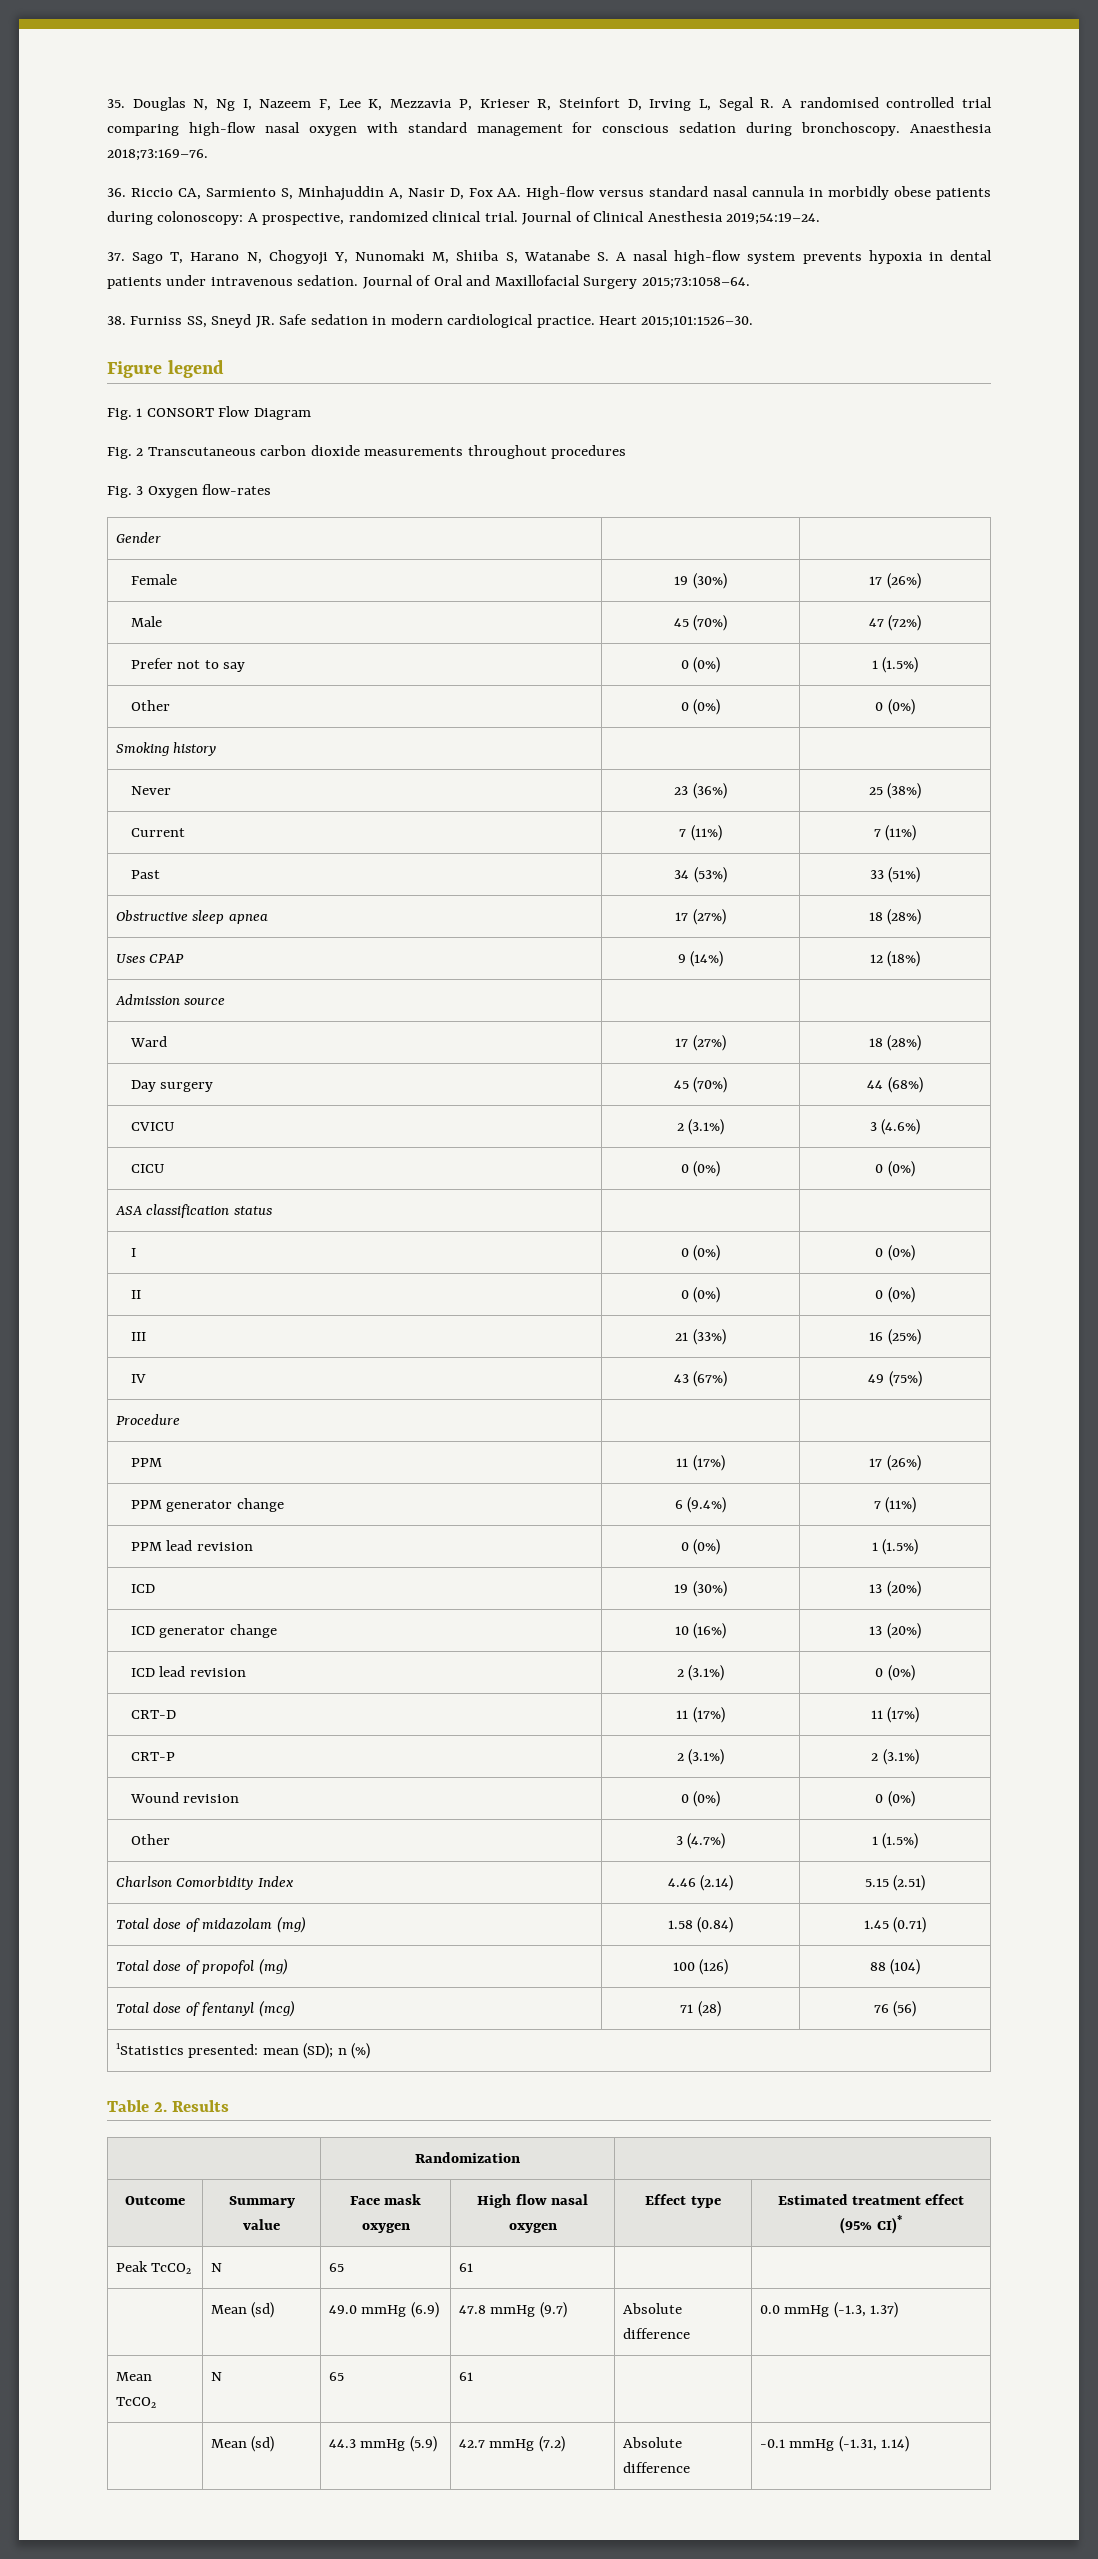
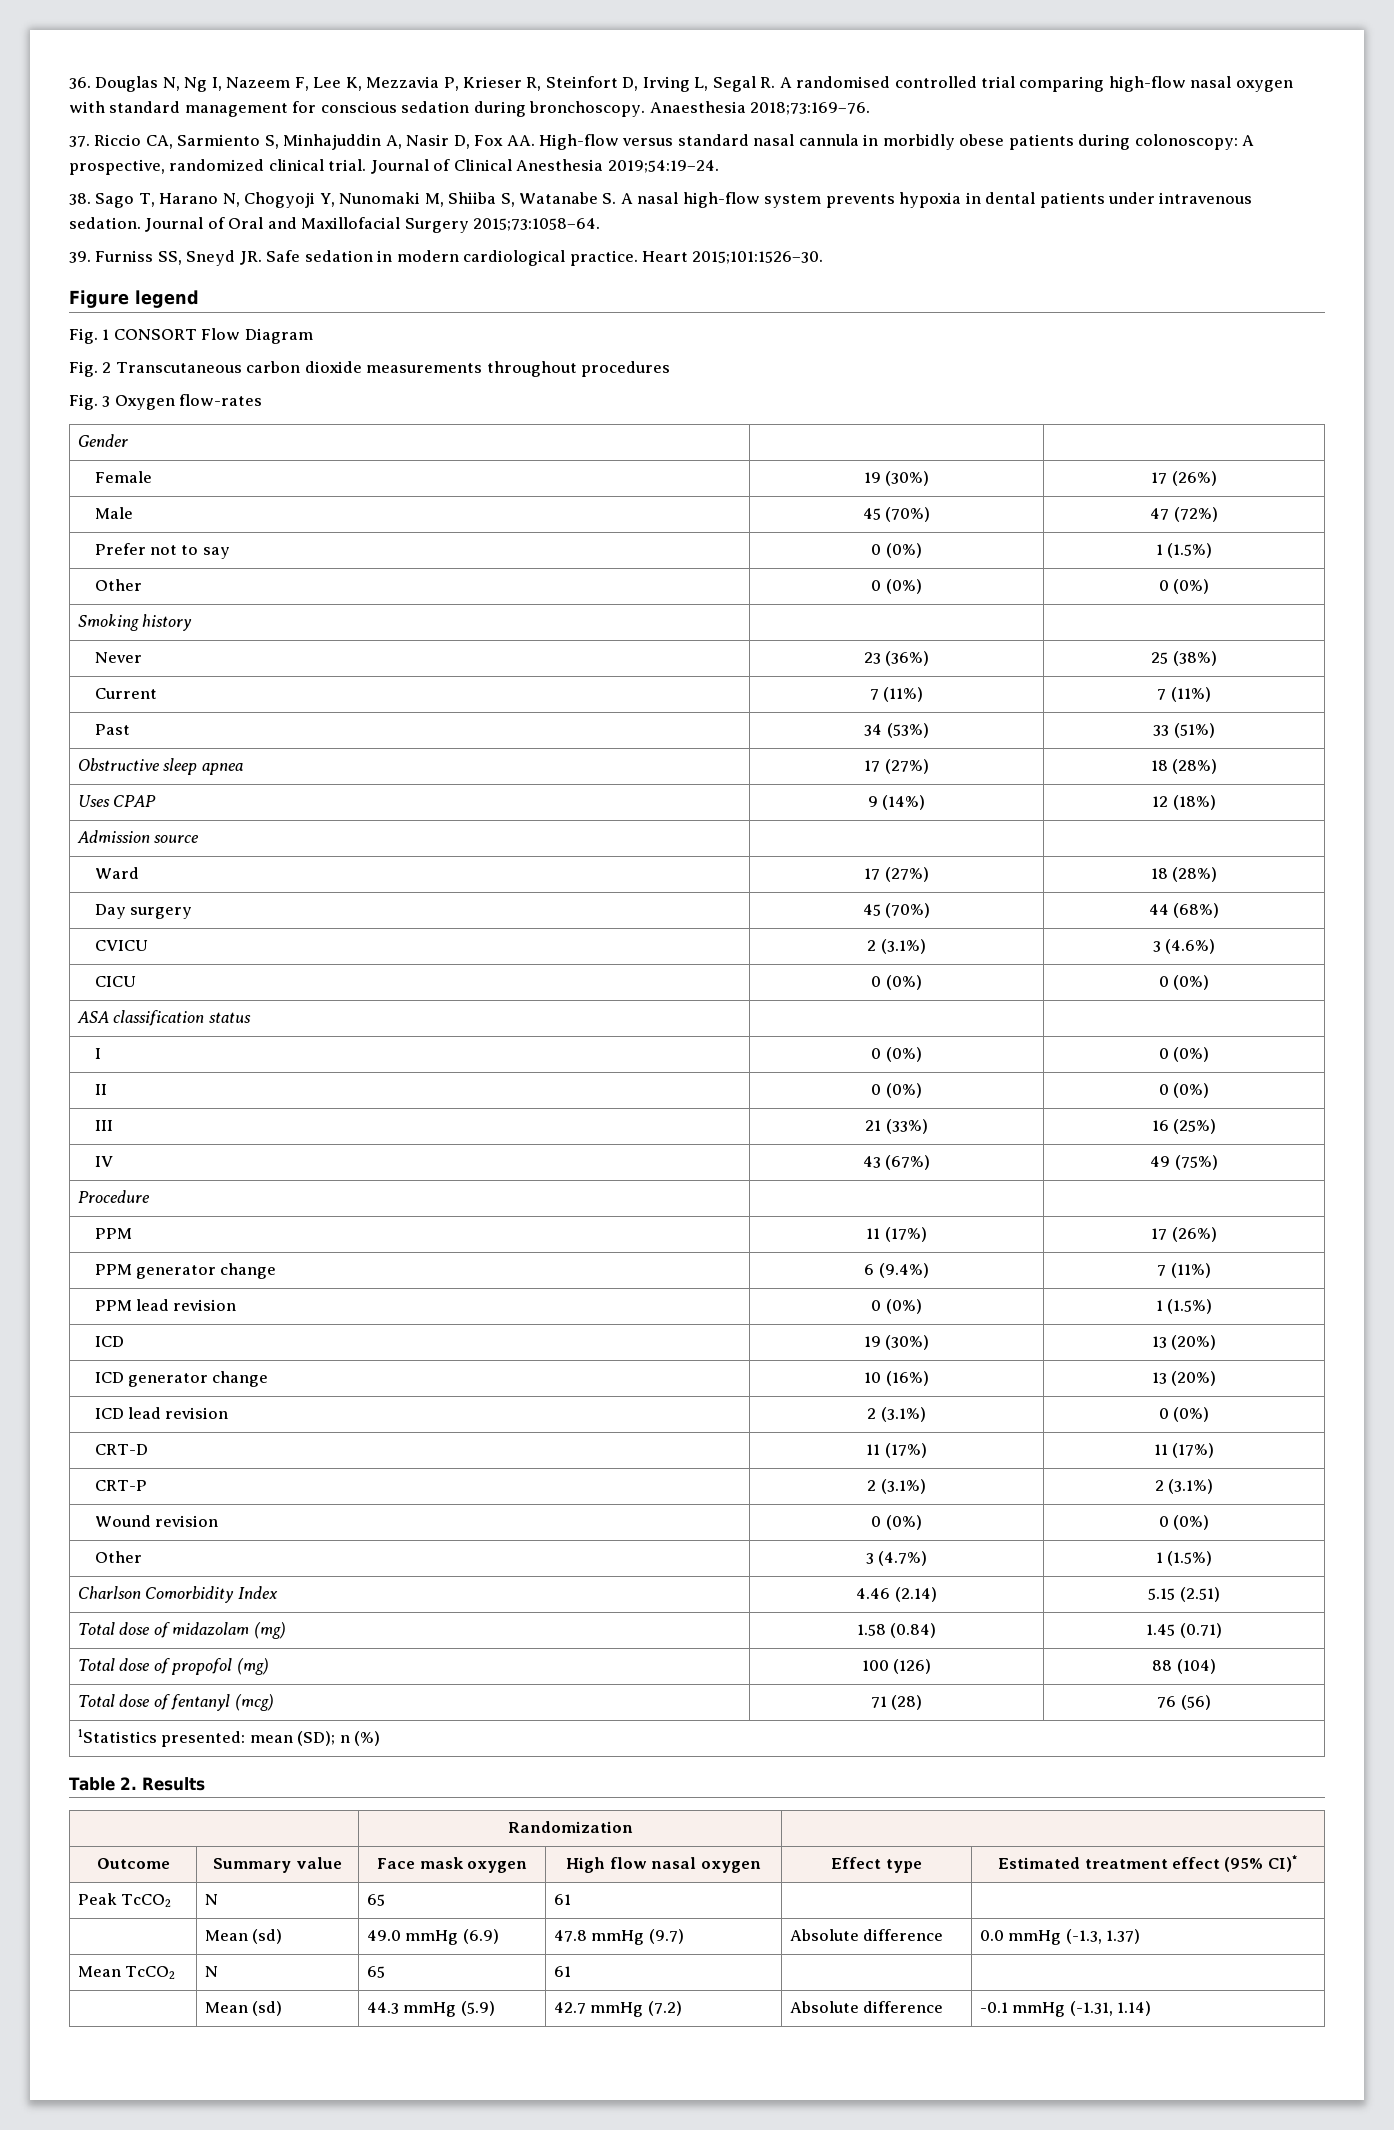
[107,99,125,108] 35. -> [69,77,91,89] 36.
[107,188,126,197] 36. -> [69,136,90,147] 37.
[107,252,125,261] 37. -> [69,193,91,205] 38.
[107,316,126,325] 38. -> [69,251,91,263] 39.

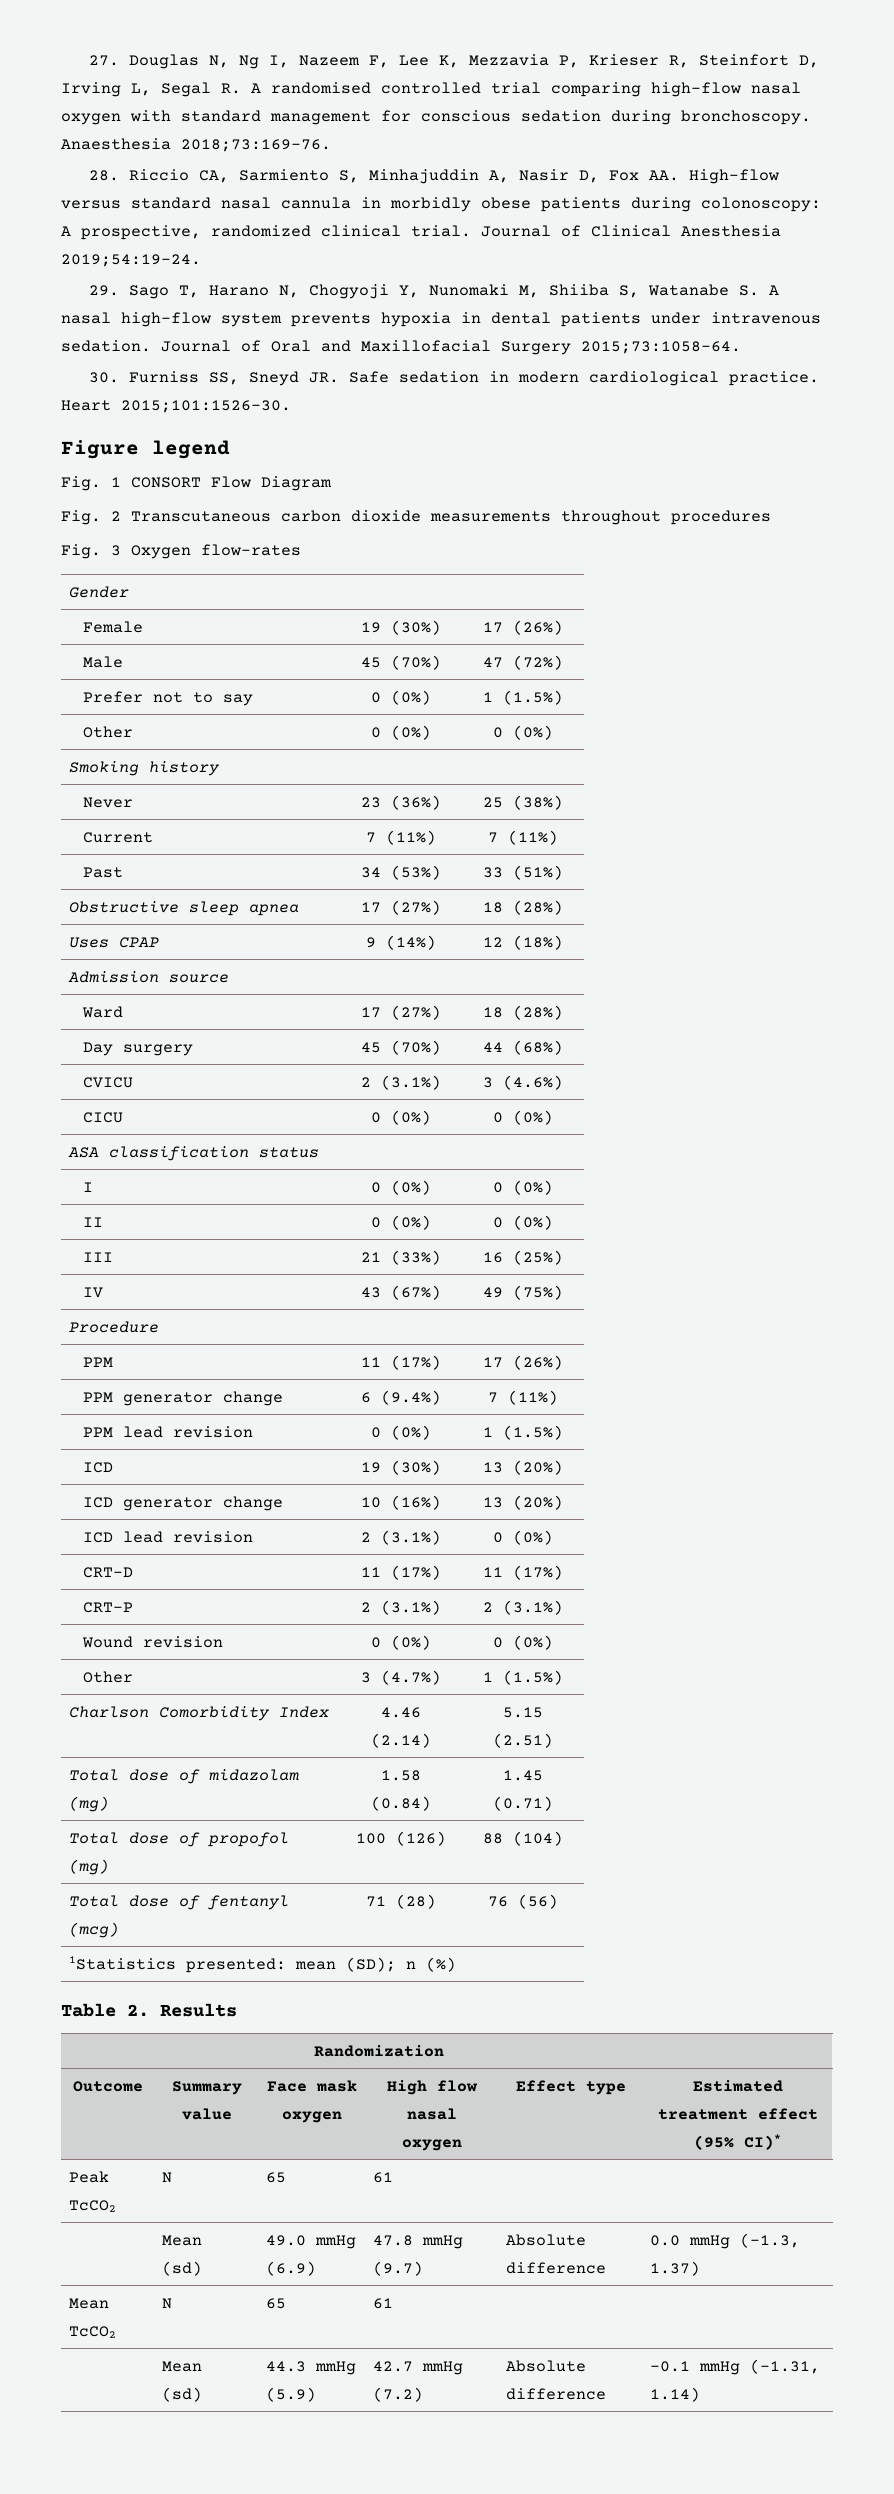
[69,77,91,89] 36. -> [89,55,120,66] 27.
[69,136,90,147] 37. -> [89,170,120,181] 28.
[69,193,91,205] 38. -> [89,285,120,296] 29.
[69,251,91,263] 39. -> [89,372,120,383] 30.

